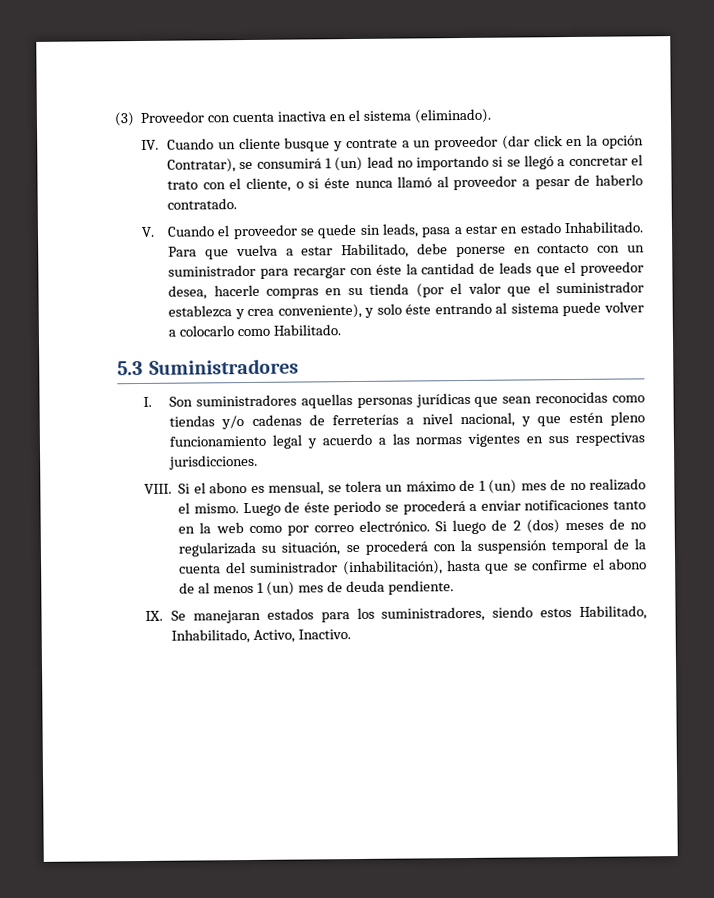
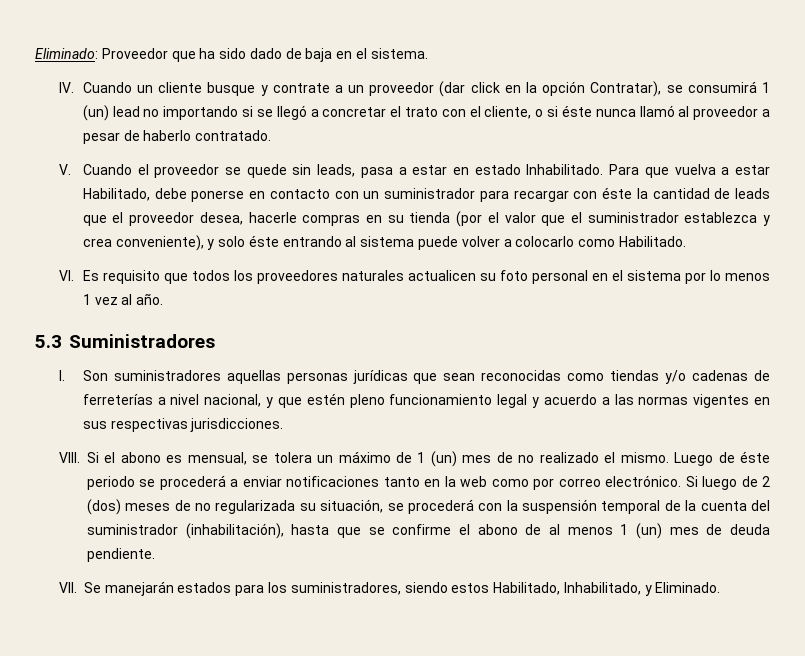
[114,108,491,127] (3) Proveedor con cuenta inactiva en el sistema (eliminado). -> [35,48,428,62] Eliminado: Proveedor que ha sido dado de baja en el sistema.
(341, 330) none -> [58,270,770,284] [82,293,164,305] // VI. Es requisito que todos los proveedores naturales actualicen su foto personal en el sistema por lo menos 1 vez al año.
[145,609,261,624] IX. Se manejaran -> [58,581,174,596] VII. Se manejarán
[252,629,351,643] Activo, Inactivo. -> [644,582,721,596] y Eliminado.

